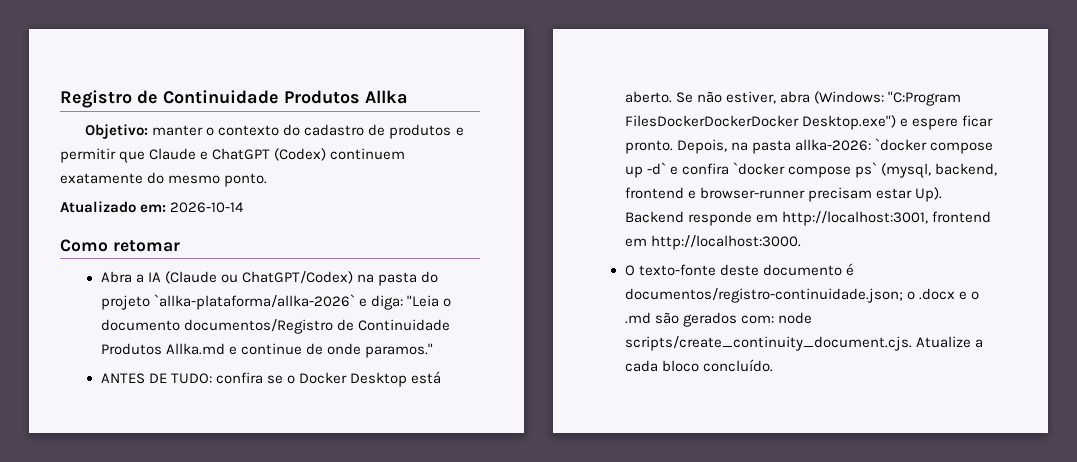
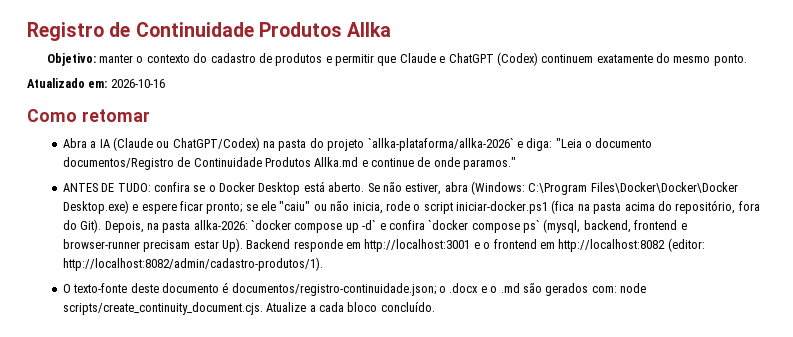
[170,202,245,213] 2026-10-14 -> [110,79,165,88] 2026-10-16
[888,91,962,106] [624,115,994,130] [624,140,673,154] "C:Program FilesDockerDockerDocker Desktop.exe") e espere ficar pronto. -> [528,182,738,195] [62,200,760,214] [62,219,102,233] C:\Program Files\Docker\Docker\Docker Desktop.exe) e espere ficar pronto; se ele "caiu" ou não inicia, rode o script iniciar-docker.ps1 (fica na pasta acima do repositório, fora do Git).
[781,211,992,226] [624,235,801,250] http://localhost:3001, frontend em http://localhost:3000. -> [364,238,705,252] [62,257,323,271] http://localhost:3001 e o frontend em http://localhost:8082 (editor: http://localhost:8082/admin/cadastro-produtos/1).

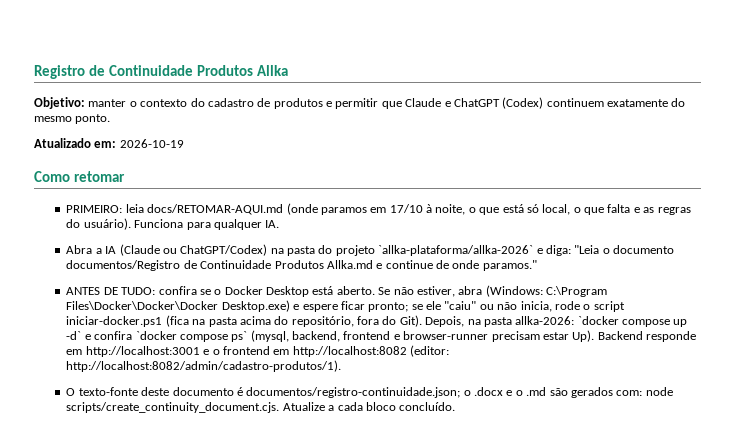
[110,79,165,88] 2026-10-16 -> [119,139,184,148] 2026-10-19
(150, 115) none -> [66,203,691,215] [66,218,280,230] // PRIMEIRO: leia docs/RETOMAR-AQUI.md (onde paramos em 17/10 à noite, o que está só local, o que falta e as regras do usuário). Funciona para qualquer IA.

